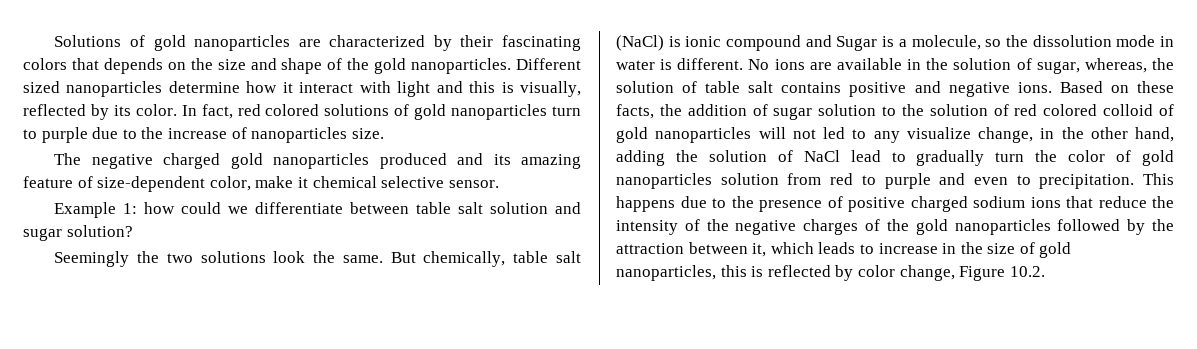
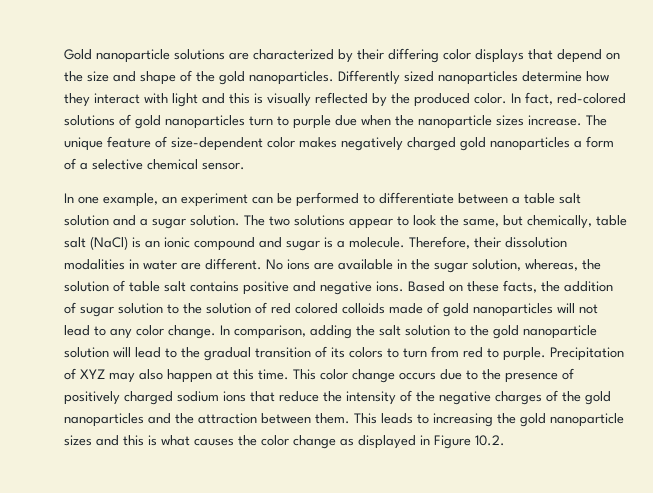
[54,35,581,51] [23,58,163,74] Solutions of gold nanoparticles are characterized by their fascinating colors that depends -> [64,48,602,63] Gold nanoparticle solutions are characterized by their differing color displays that depend
[516,58,581,70] Different -> [338,70,400,85] Differently
[282,82,293,93] it -> [64,93,90,107] they
[519,81,581,97] [23,104,131,120] visually, reflected by its -> [267,92,470,107] visually reflected by the produced
[237,104,320,116] red colored -> [557,93,626,104] red-colored
[122,127,384,143] [54,153,581,169] [23,176,499,192] [54,202,249,218] to the increase of nanoparticles size. // The negative charged gold nanoparticles produced and its amazing feature of size-dependent color, make it chemical selective sensor. // Example 1: how could we -> [361,115,607,129] [64,136,614,151] [64,158,245,170] [64,192,375,207] when the nanoparticle sizes increase. The unique feature of size-dependent color makes negatively charged gold nanoparticles a form of a selective chemical sensor. // In one example, an experiment can be performed to
(410, 208) none -> [512,196,520,204] a
[23,225,133,241] [54,251,416,267] sugar solution? // Seemingly the two solutions look the same. But -> [140,215,523,229] a sugar solution. The two solutions appear to look the same, but
(681, 41) none -> [145,240,160,248] an
[836,36,878,51] Sugar -> [286,240,320,251] sugar
[911,35,1156,50] molecule, so the dissolution mode -> [349,236,567,249] [64,259,125,270] molecule. Therefore, their dissolution modalities
[660,59,673,70] is -> [181,262,201,270] are
[953,58,1080,74] solution of sugar, -> [434,259,521,273] sugar solution,
[1103,104,1154,116] colloid -> [342,303,423,314] colloids made
[823,127,845,139] led -> [64,325,90,336] lead
[906,127,1174,143] [616,150,1174,166] [616,173,1174,189] [616,196,675,212] visualize change, in the other hand, adding the solution of NaCl lead to gradually turn the color of gold nanoparticles solution from red to purple and even to precipitation. This happens -> [136,325,597,339] [64,346,624,361] [64,368,436,383] color change. In comparison, adding the salt solution to the gold nanoparticle solution will lead to the gradual transition of its colors to turn from red to purple. Precipitation of XYZ may also happen at this time. This color change occurs
[848,197,905,212] positive -> [64,391,120,405] positively
[1057,219,1146,235] followed by -> [148,413,171,424] and
[752,242,1072,258] [616,265,955,281] it, which leads to increase in the size of gold nanoparticles, this is reflected by color change, -> [315,413,624,427] [64,435,430,449] them. This leads to increasing the gold nanoparticle sizes and this is what causes the color change as displayed in

